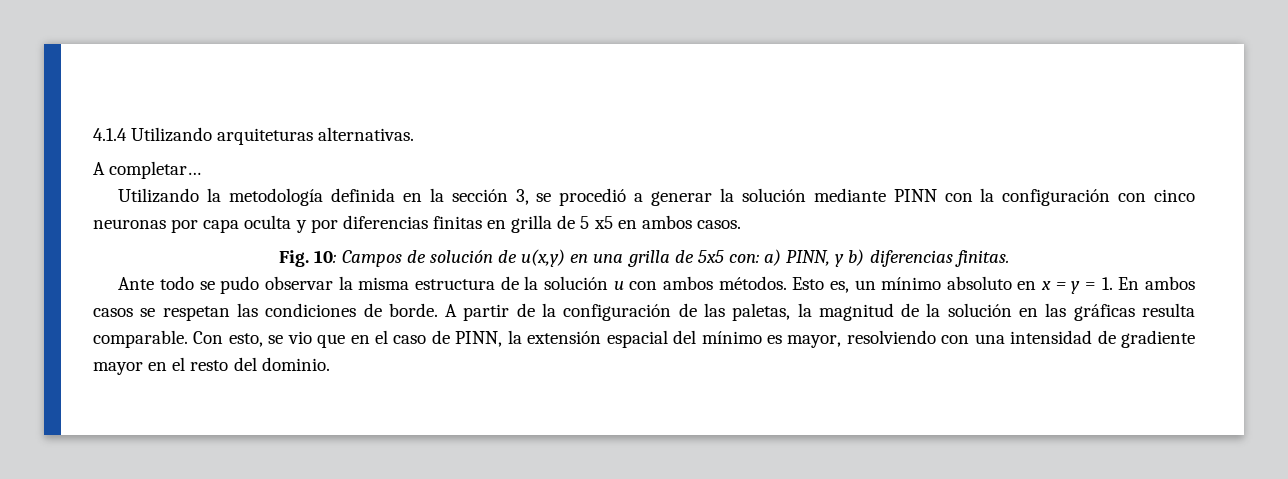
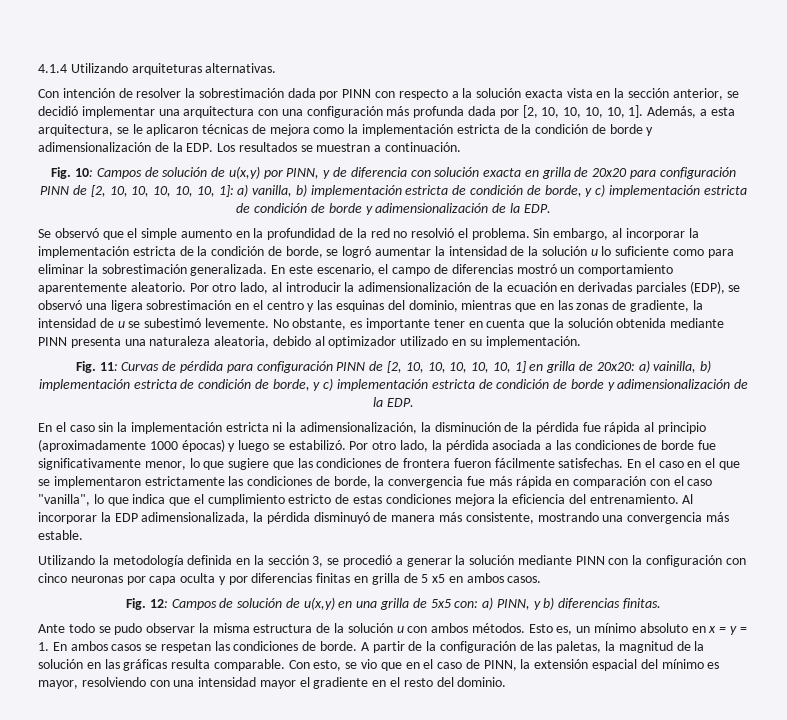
[93,161,202,179] A completar… -> [38,88,739,100] [38,105,735,118] [38,124,654,136] [38,142,462,152] [51,166,736,179] [40,184,747,197] [236,203,551,215] [38,228,699,240] [38,246,734,258] [38,264,674,276] [38,281,741,294] [38,300,703,312] [38,318,725,330] [38,336,581,348] [75,360,712,373] [38,378,749,391] [373,397,414,407] [38,422,707,434] [38,439,717,452] [38,458,741,470] [38,476,713,488] [38,494,694,506] [38,512,729,524] [38,530,83,540] Con intención de resolver la sobrestimación dada por PINN con respecto a la solución exacta vista en la sección anterior, se decidió implementar una arquitectura con una configuración más profunda dada por [2, 10, 10, 10, 10, 1]. Además, a esta arquitectura, se le aplicaron técnicas de mejora como la implementación estricta de la condición de borde y adimensionalización de la EDP. Los resultados se muestran a continuación. // Fig. 10: Campos de solución de u(x,y) por PINN, y de diferencia con solución exacta en grilla de 20x20 para configuración PINN de [2, 10, 10, 10, 10, 10, 1]: a) vanilla, b) implementación estricta de condición de borde, y c) implementación estricta de condición de borde y adimensionalización de la EDP. // Se observó que el simple aumento en la profundidad de la red no resolvió el problema. Sin embargo, al incorporar la implementación estricta de la condición de borde, se logró aumentar la intensidad de la solución u lo suficiente como para eliminar la sobrestimación generalizada. En este escenario, el campo de diferencias mostró un comportamiento aparentemente aleatorio. Por otro lado, al introducir la adimensionalización de la ecuación en derivadas parciales (EDP), se observó una ligera sobrestimación en el centro y las esquinas del dominio, mientras que en las zonas de gradiente, la intensidad de u se subestimó levemente. No obstante, es importante tener en cuenta que la solución obtenida mediante PINN presenta una naturaleza aleatoria, debido al optimizador utilizado en su implementación. // Fig. 11: Curvas de pérdida para configuración PINN de [2, 10, 10, 10, 10, 10, 1] en grilla de 20x20: a) vainilla, b) implementación estricta de condición de borde, y c) implementación estricta de condición de borde y adimensionalización de la EDP. // En el caso sin la implementación estricta ni la adimensionalización, la disminución de la pérdida fue rápida al principio (aproximadamente 1000 épocas) y luego se estabilizó. Por otro lado, la pérdida asociada a las condiciones de borde fue significativamente menor, lo que sugiere que las condiciones de frontera fueron fácilmente satisfechas. En el caso en el que se implementaron estrictamente las condiciones de borde, la convergencia fue más rápida en comparación con el caso "vanilla", lo que indica que el cumplimiento estricto de estas condiciones mejora la eficiencia del entrenamiento. Al incorporar la EDP adimensionalizada, la pérdida disminuyó de manera más consistente, mostrando una convergencia más estable.
[314,250,337,263] 10: -> [149,599,168,608] 12:
[1097,330,1195,348] [93,362,143,375] de gradiente mayor -> [259,677,369,689] mayor el gradiente

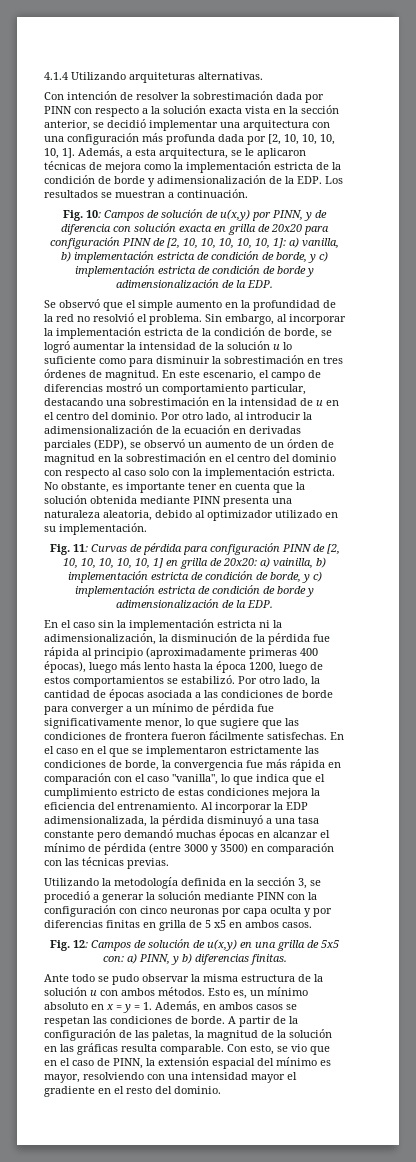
[38,264,268,276] eliminar la sobrestimación generalizada. -> [156,355,343,364] [44,369,159,381] disminuir la sobrestimación en tres órdenes de magnitud.
[38,282,186,294] aparentemente aleatorio. -> [251,384,306,395] [44,397,339,406] [44,412,158,420] particular, destacando una sobrestimación en la intensidad de u en el centro del dominio.
[85,300,703,312] [38,318,269,328] una ligera sobrestimación en el centro y las esquinas del dominio, mientras que en las zonas de gradiente, la intensidad de u se subestimó levemente. -> [188,439,334,448] [44,453,336,465] [44,467,335,479] un aumento de un órden de magnitud en la sobrestimación en el centro del dominio con respecto al caso solo con la implementación estricta.
[149,439,270,452] 1000 épocas) y luego -> [249,648,318,659] [44,661,323,673] [44,676,164,687] primeras 400 épocas), luego más lento hasta la época 1200, luego de estos comportamientos
[445,440,489,452] pérdida -> [44,689,144,701] cantidad de épocas
(695, 445) none -> [44,703,254,715] para converger a un mínimo de pérdida
[373,512,729,524] [38,530,83,540] de manera más consistente, mostrando una convergencia más estable. -> [266,816,319,824] [44,829,330,841] [44,843,334,855] [44,857,169,869] a una tasa constante pero demandó muchas épocas en alcanzar el mínimo de pérdida (entre 3000 y 3500) en comparación con las técnicas previas.
[52,642,67,651] En -> [155,1001,216,1013] Además, en

